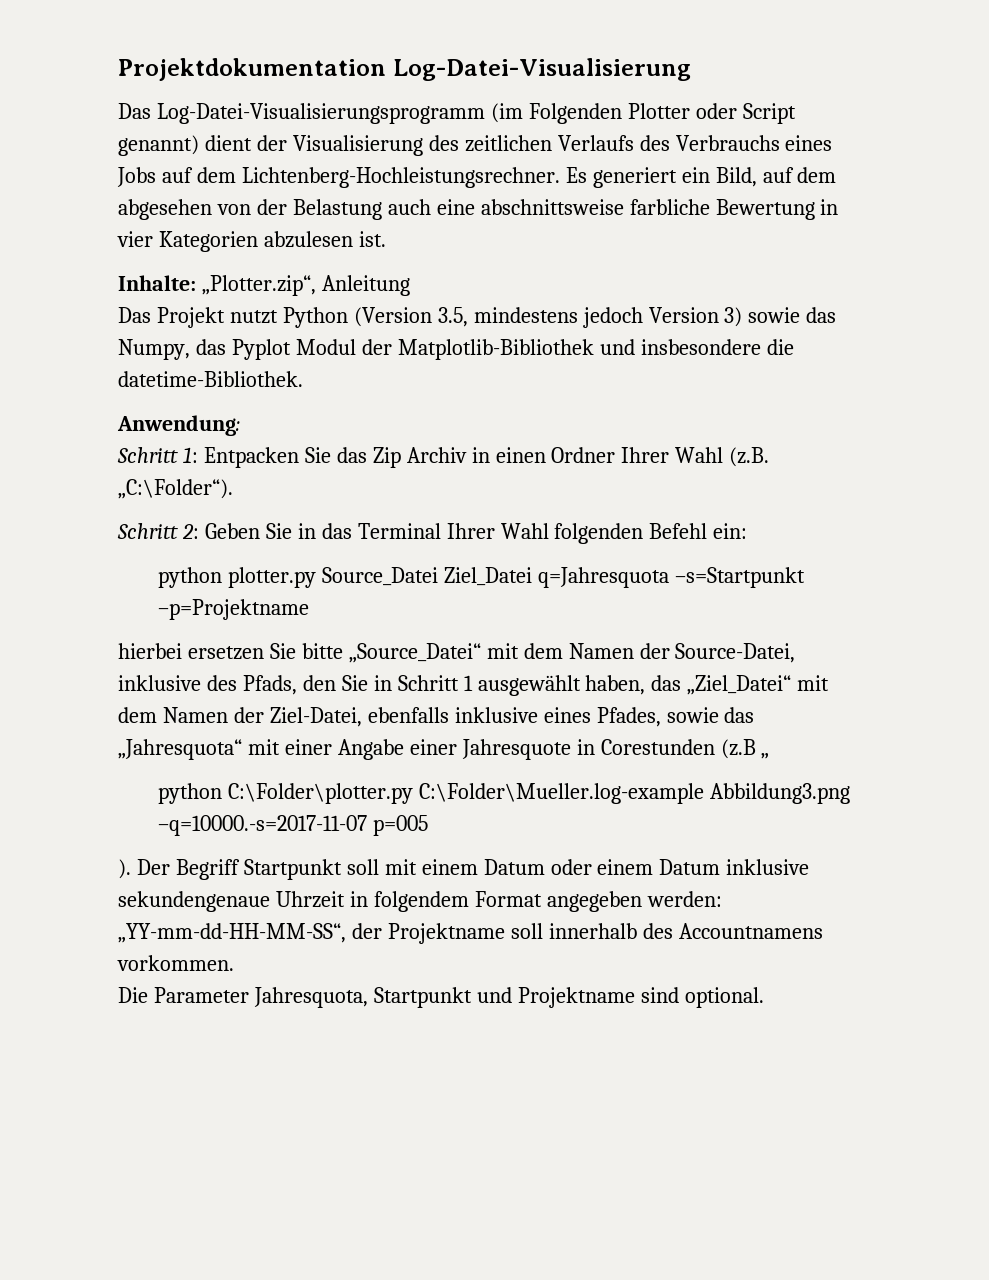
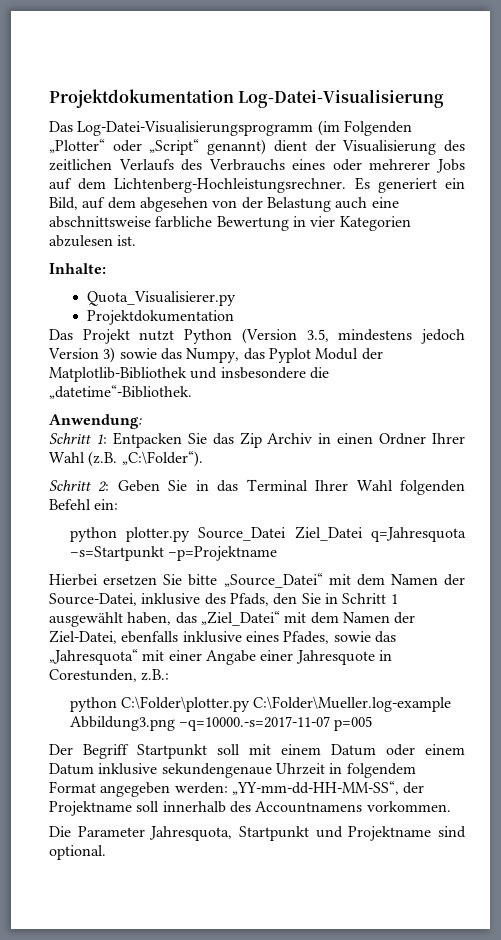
[627,103,796,124] Plotter oder Script -> [49,139,200,155] „Plotter“ oder „Script“
(833, 143) none -> [332,159,431,171] oder mehrerer
[201,275,410,296] „Plotter.zip“, Anleitung -> [87,291,237,306] [87,310,235,325] // Quota_Visualisierer.py // Projektdokumentation
[118,371,303,387] datetime-Bibliothek. -> [49,385,192,399] „datetime“-Bibliothek.
[118,643,182,659] hierbei -> [49,574,98,586] Hierbei
[600,739,770,759] Corestunden (z.B „ -> [49,669,170,682] Corestunden, z.B.:
[118,859,131,879] ). -> (373, 723) none

